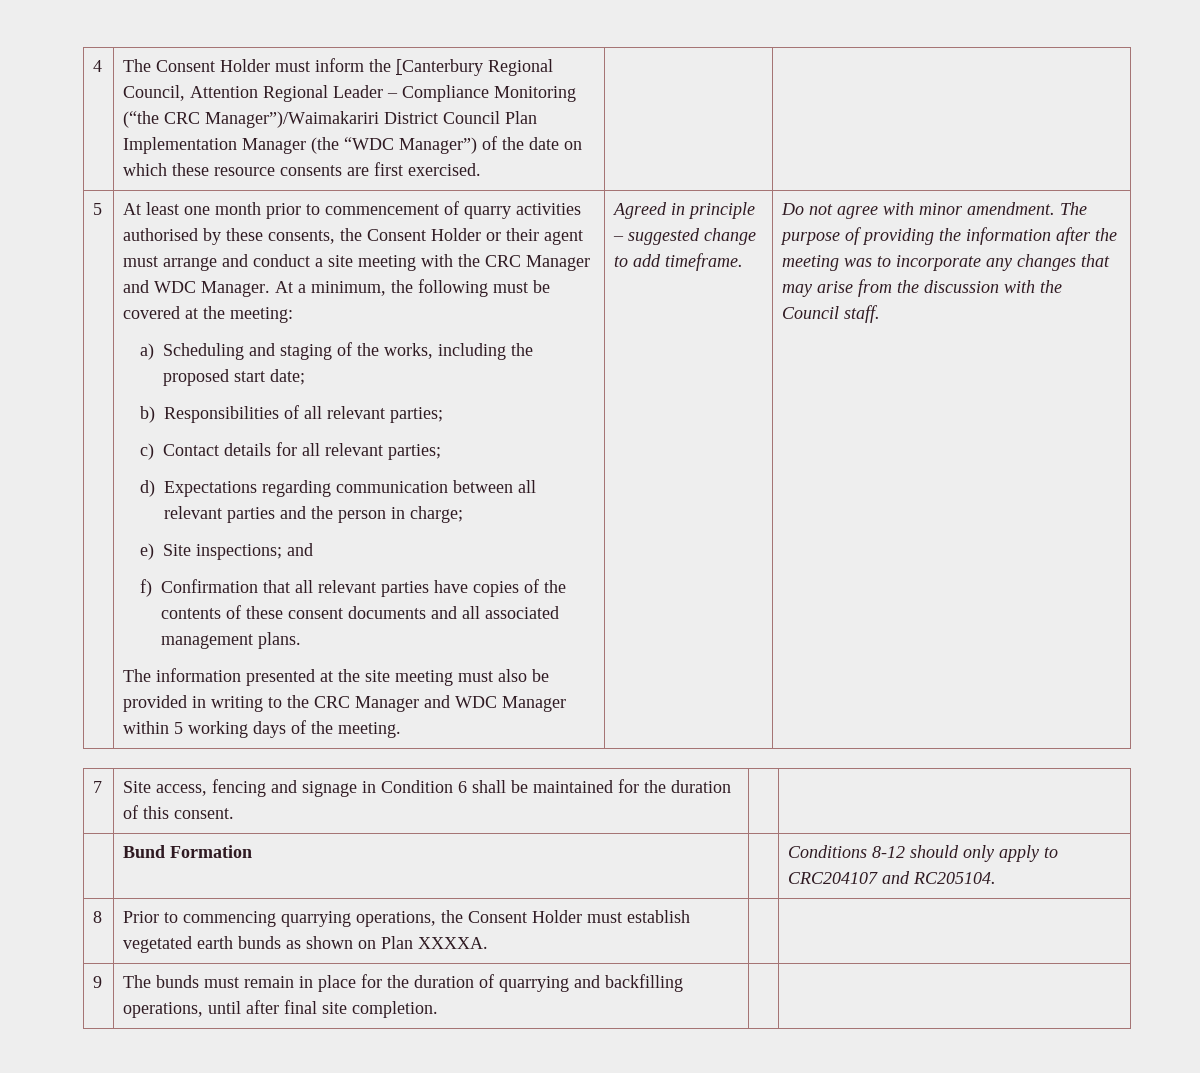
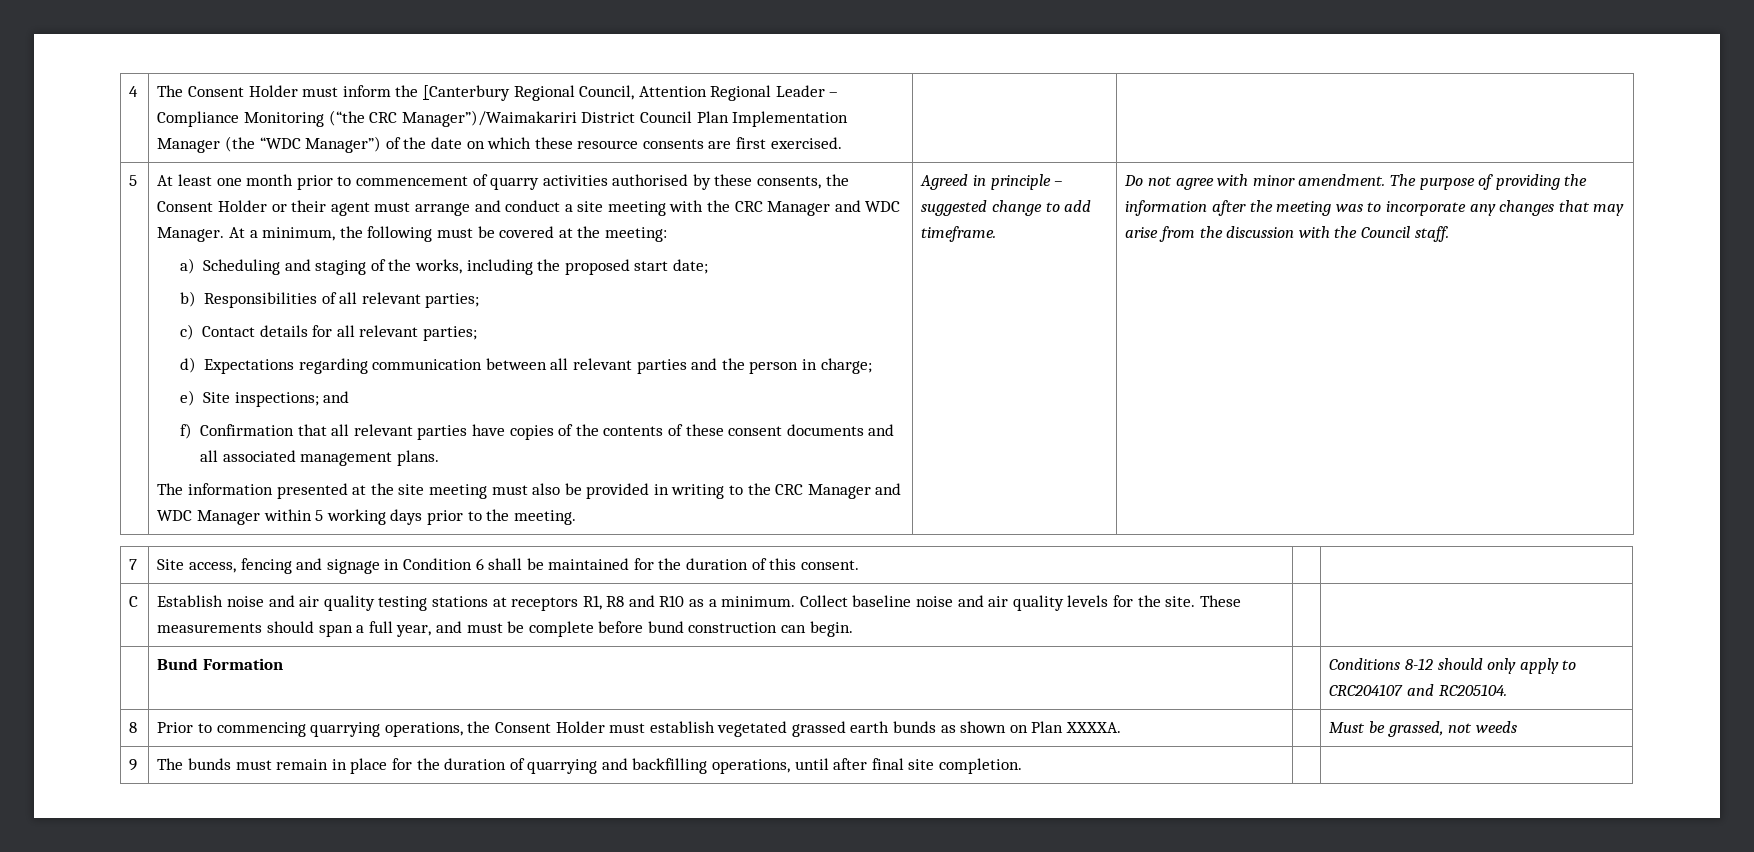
[291,720,307,734] of -> [426,510,482,525] prior to
(235, 813) none -> [129,596,139,607] [157,595,1241,611] [157,621,853,637] // C | Establish noise and air quality testing stations at receptors R1, R8 and R10 as a minimum. Collect baseline noise and air quality levels for the site. These measurements should span a full year, and must be complete before bund construction can begin. | |
(193, 944) none -> [791,721,846,737] grassed
(489, 943) none -> [1329,721,1517,737] Must be grassed, not weeds

